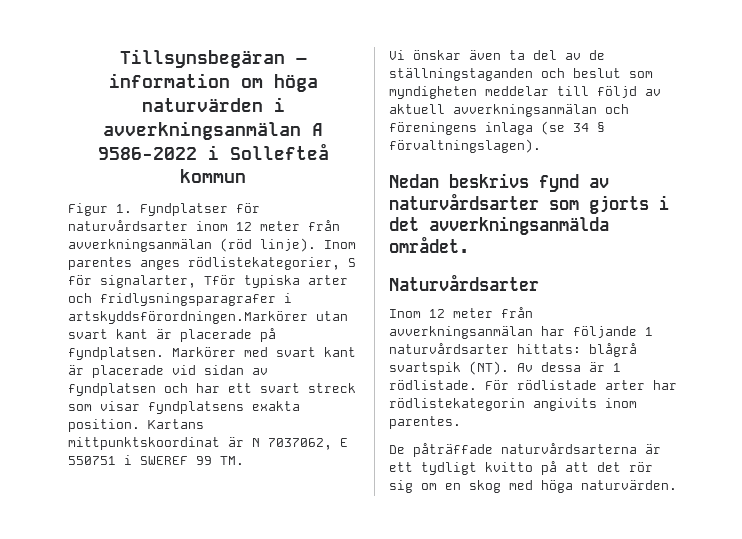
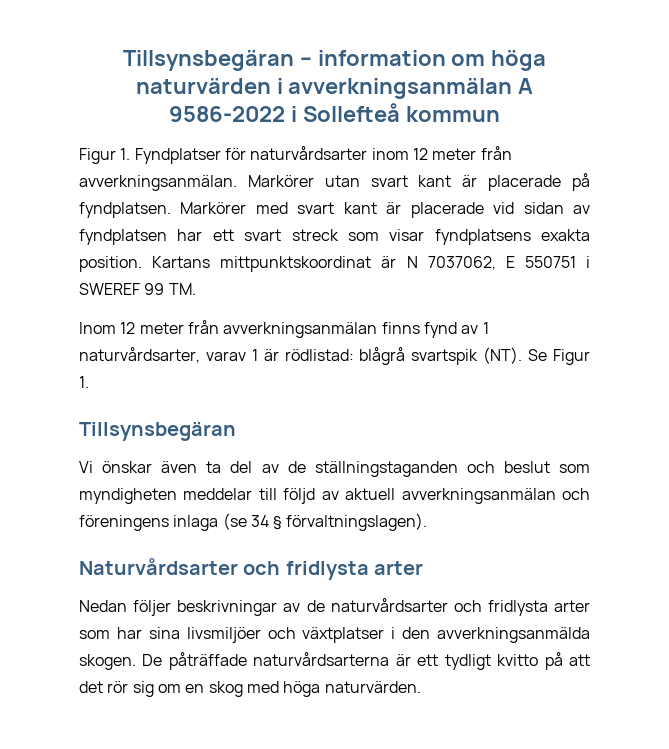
[68,238,356,252] [68,257,356,270] [68,275,348,288] [68,293,292,306] [68,311,308,324] avverkningsanmälan (röd linje). Inom parentes anges rödlistekategorier, S för signalarter, Tför typiska arter och fridlysningsparagrafer i artskyddsförordningen.Markörer -> [79,175,314,191] avverkningsanmälan. Markörer
[164,383,188,393] och -> (167, 237) none
(244, 460) none -> [79,320,489,338] [79,347,591,365] [79,376,89,388] [79,422,236,441] // Inom 12 meter från avverkningsanmälan finns fynd av 1 naturvårdsarter, varav 1 är rödlistad: blågrå svartspik (NT). Se Figur 1. // Tillsynsbegäran
[389,173,609,192] [389,194,669,214] [389,216,609,235] [389,237,469,253] [389,275,539,291] [389,307,533,318] [389,326,653,339] [389,343,637,357] [389,361,621,375] [389,380,677,390] [389,398,637,411] [389,416,461,429] Nedan beskrivs fynd av naturvårdsarter som gjorts i det avverkningsanmälda området. // Naturvårdsarter // Inom 12 meter från avverkningsanmälan har följande 1 naturvårdsarter hittats: blågrå svartspik (NT). Av dessa är 1 rödlistade. För rödlistade arter har rödlistekategorin angivits inom parentes. // -> [79,558,424,580] [79,598,590,616] [79,627,590,643] [79,654,136,670] Naturvårdsarter och fridlysta arter // Nedan följer beskrivningar av de naturvårdsarter och fridlysta arter som har sina livsmiljöer och växtplatser i den avverkningsanmälda skogen.

